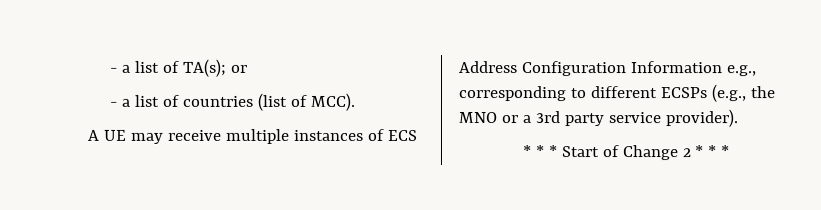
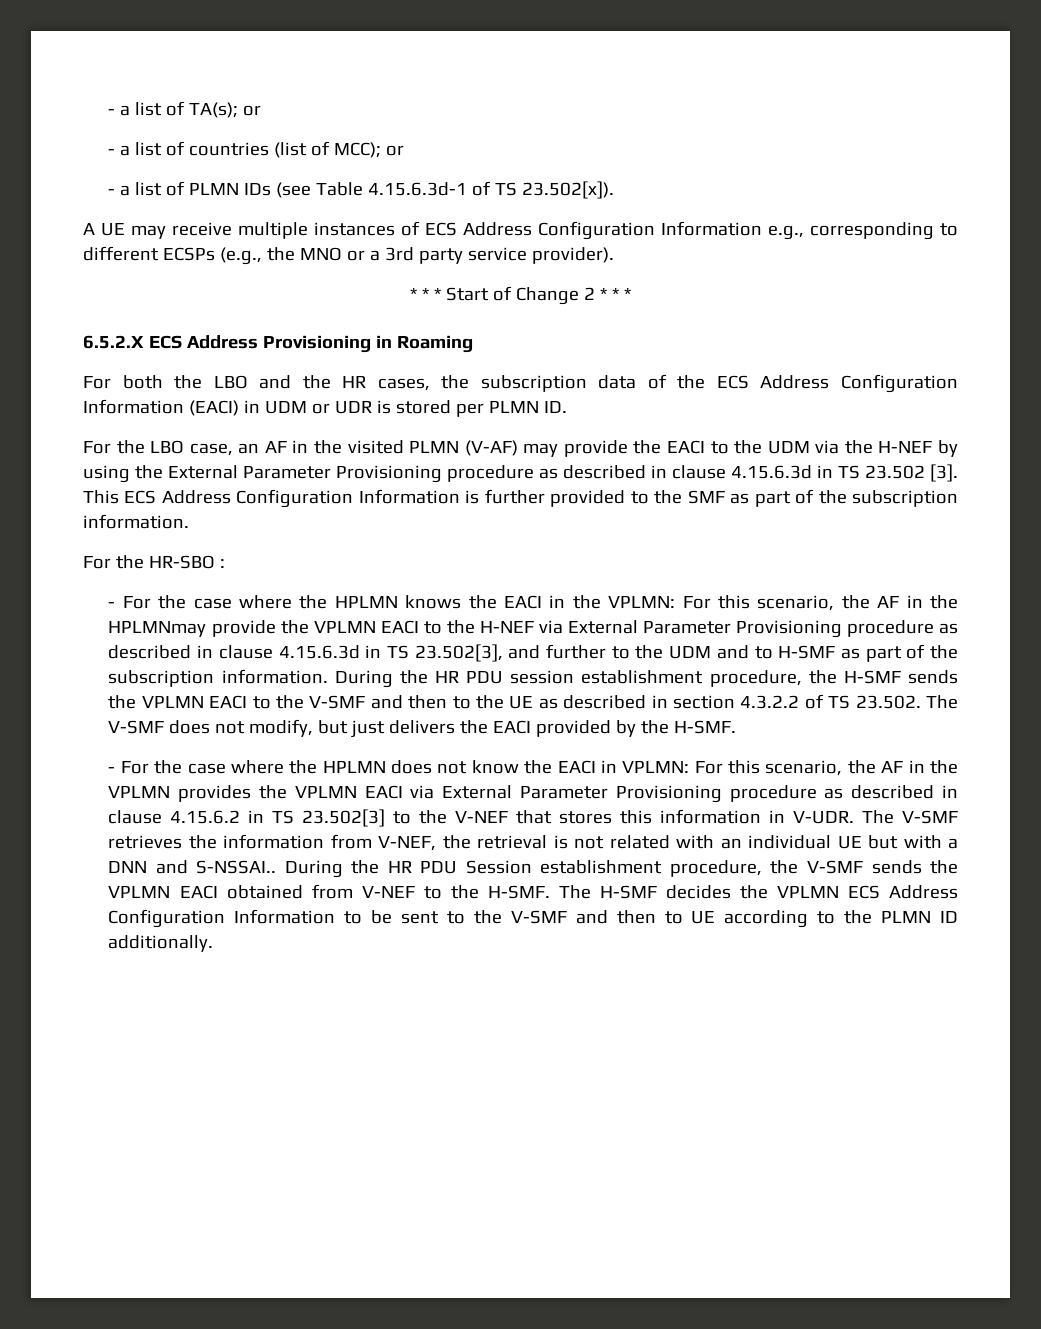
[310,92,357,111] MCC). -> [334,142,405,158] [108,181,615,199] MCC); or // - a list of PLMN IDs (see Table 4.15.6.3d-1 of TS 23.502[x]).
(730, 151) none -> [83,335,473,353] [83,374,958,393] [83,399,567,417] [83,440,958,457] [83,464,958,483] [83,489,959,508] [83,514,189,529] [83,555,225,569] [108,595,958,611] [108,620,958,638] [108,644,958,662] [108,669,958,688] [108,694,958,709] [108,719,737,738] [108,760,959,776] [108,785,959,803] [108,809,959,827] [108,834,959,851] [108,860,958,878] [108,884,958,899] [108,909,959,928] [108,935,214,952] // 6.5.2.X ECS Address Provisioning in Roaming // For both the LBO and the HR cases, the subscription data of the ECS Address Configuration Information (EACI) in UDM or UDR is stored per PLMN ID. // For the LBO case, an AF in the visited PLMN (V-AF) may provide the EACI to the UDM via the H-NEF by using the External Parameter Provisioning procedure as described in clause 4.15.6.3d in TS 23.502 [3]. This ECS Address Configuration Information is further provided to the SMF as part of the subscription information. // For the HR-SBO : // - For the case where the HPLMN knows the EACI in the VPLMN: For this scenario, the AF in the HPLMNmay provide the VPLMN EACI to the H-NEF via External Parameter Provisioning procedure as described in clause 4.15.6.3d in TS 23.502[3], and further to the UDM and to H-SMF as part of the subscription information. During the HR PDU session establishment procedure, the H-SMF sends the VPLMN EACI to the V-SMF and then to the UE as described in section 4.3.2.2 of TS 23.502. The V-SMF does not modify, but just delivers the EACI provided by the H-SMF. // - For the case where the HPLMN does not know the EACI in VPLMN: For this scenario, the AF in the VPLMN provides the VPLMN EACI via External Parameter Provisioning procedure as described in clause 4.15.6.2 in TS 23.502[3] to the V-NEF that stores this information in V-UDR. The V-SMF retrieves the information from V-NEF, the retrieval is not related with an individual UE but with a DNN and S-NSSAI.. During the HR PDU Session establishment procedure, the V-SMF sends the VPLMN EACI obtained from V-NEF to the H-SMF. The H-SMF decides the VPLMN ECS Address Configuration Information to be sent to the V-SMF and then to UE according to the PLMN ID additionally.

